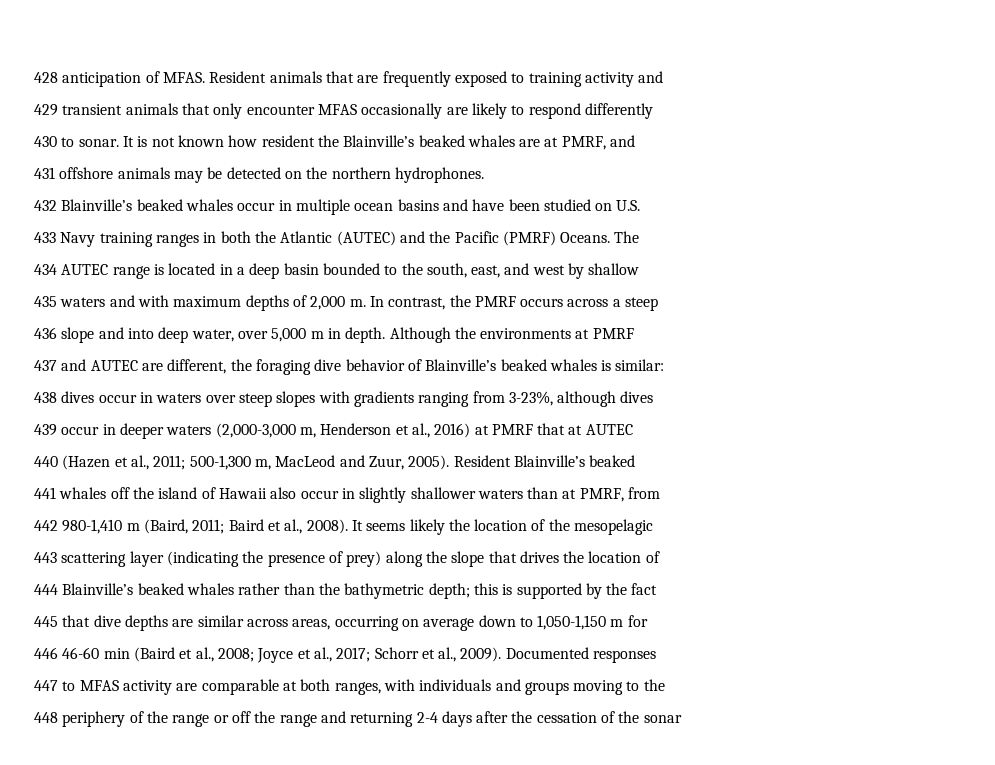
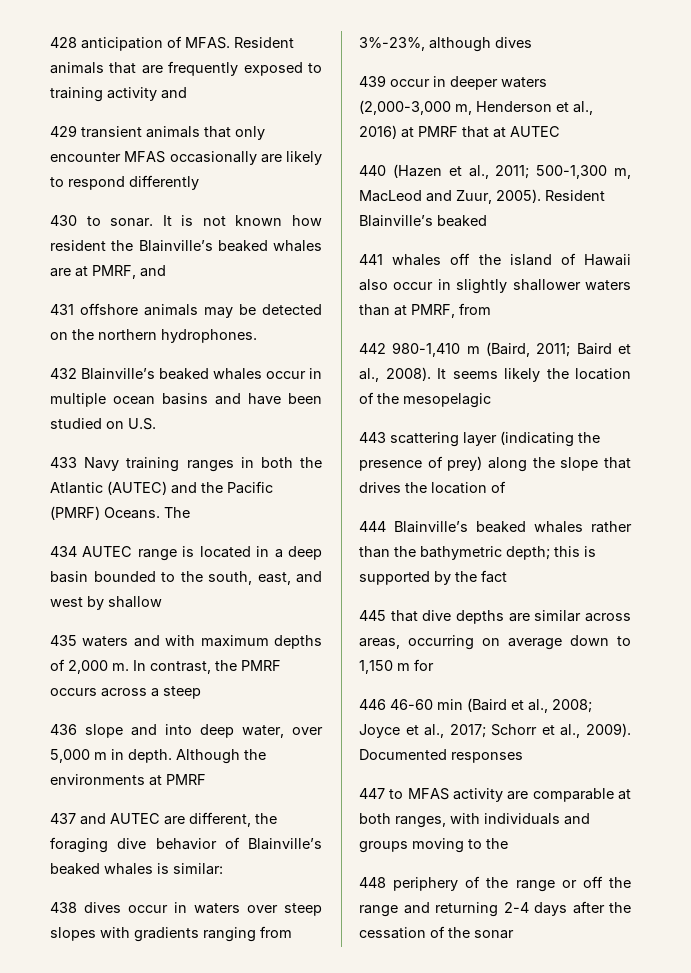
[508,391,553,406] 3-23%, -> [359,37,425,51] 3%-23%,
[537,615,607,630] 1,050-1,150 -> [359,660,393,674] 1,150

